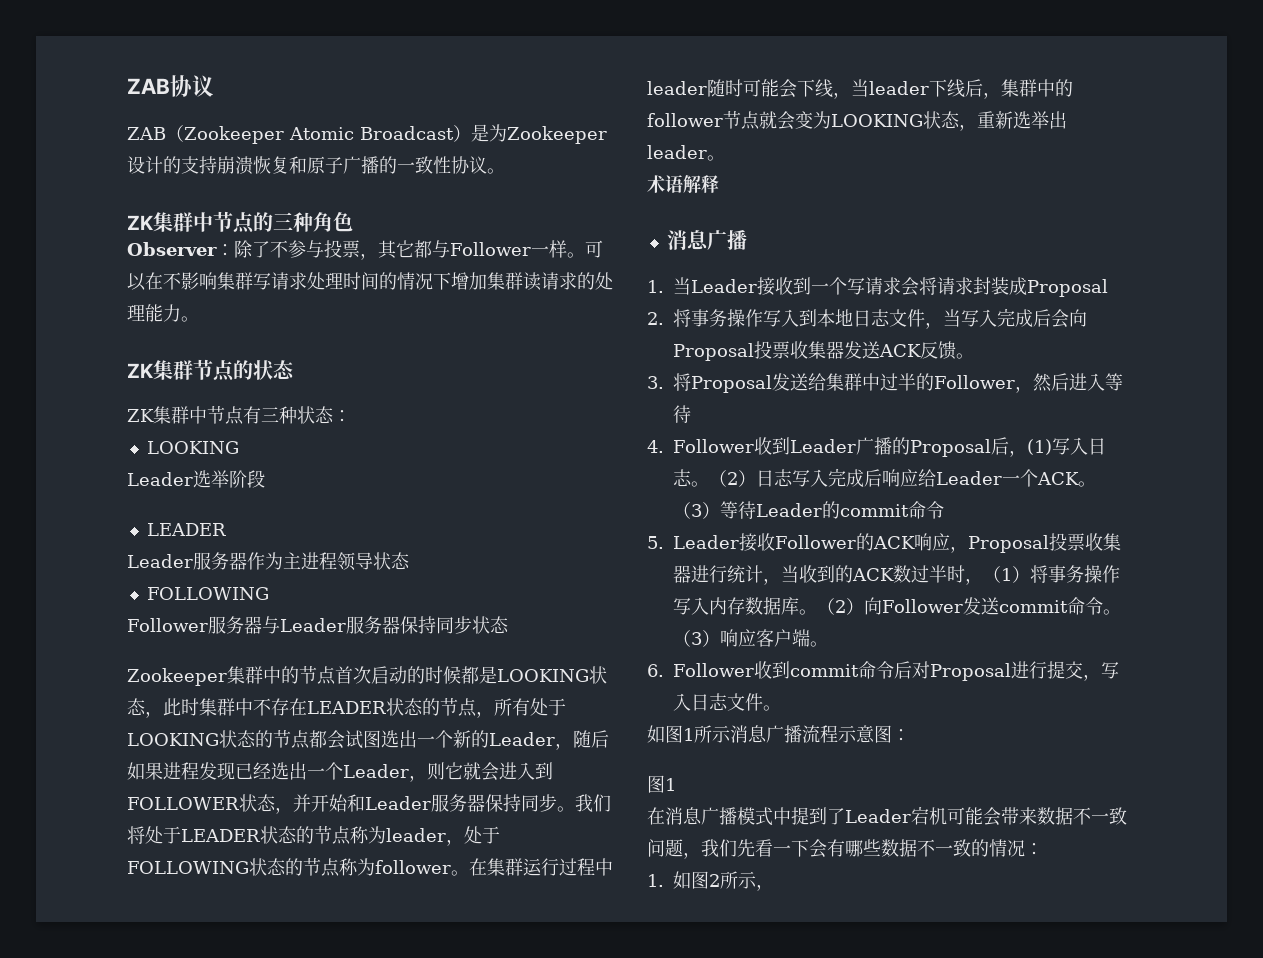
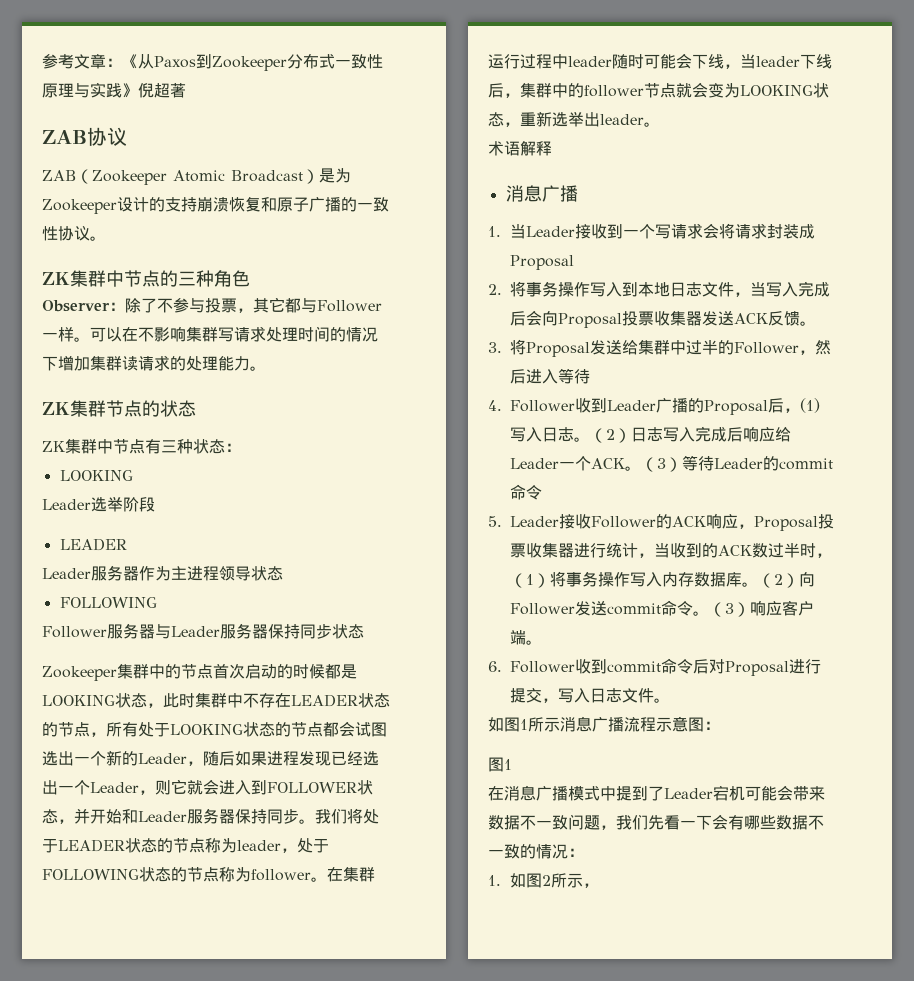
(127, 86) none -> [42,53,383,71] [42,82,186,98] 参考文章：《从Paxos到Zookeeper分布式一致性原理与实践》倪超著 //

